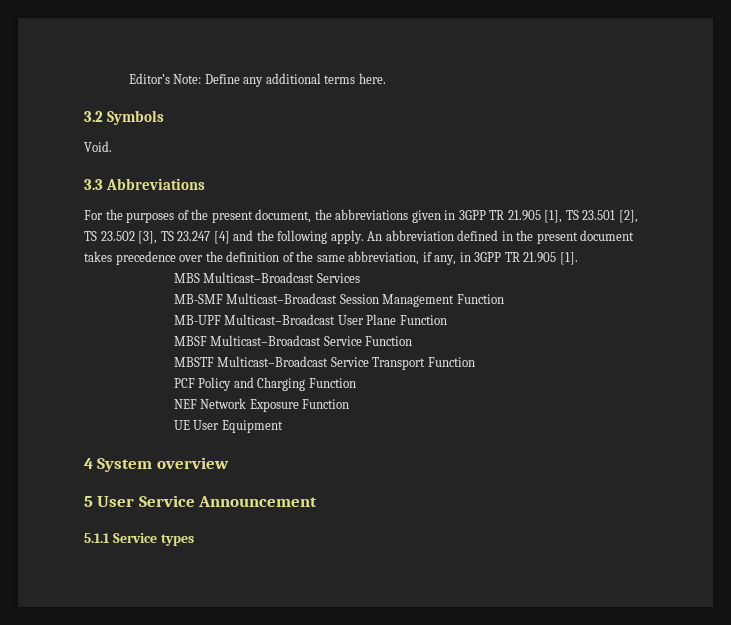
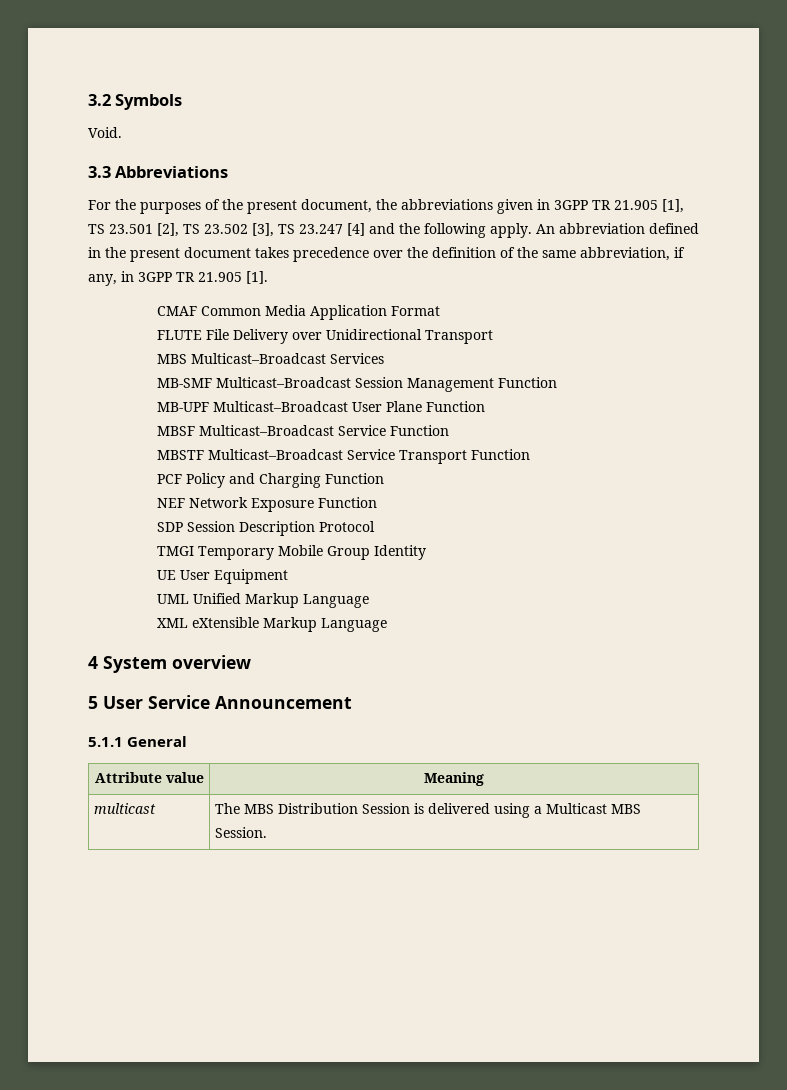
[128,73,386,87] Editor’s Note: Define any additional terms here. // -> (88, 100) none
(578, 258) none -> [156,305,440,320] [156,329,493,344] // CMAF Common Media Application Format // FLUTE File Delivery over Unidirectional Transport
[173,420,283,433] UE User Equipment -> [156,521,375,536] [156,545,426,560] [156,569,288,584] [156,593,369,608] [156,617,387,632] SDP Session Description Protocol // TMGI Temporary Mobile Group Identity // UE User Equipment // UML Unified Markup Language // XML eXtensible Markup Language
[112,533,194,546] Service types -> [127,736,188,747] [94,772,204,783] [424,772,484,786] [94,803,157,814] [215,803,642,818] [215,827,268,838] General // Attribute value | Meaning // multicast | The MBS Distribution Session is delivered using a Multicast MBS Session.

